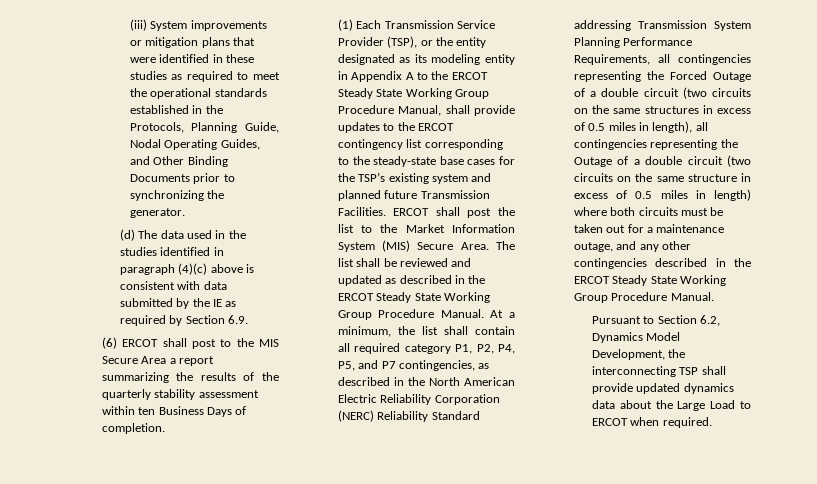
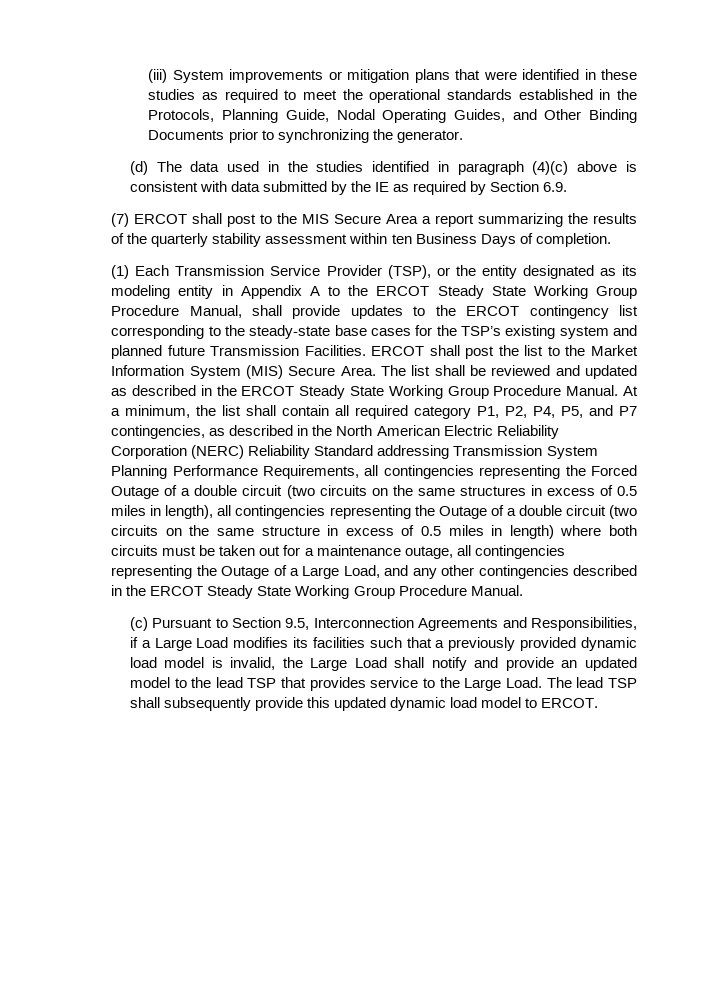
[101,337,117,349] (6) -> [111,213,130,227] (7)
(613, 247) none -> [456,545,565,559] [111,565,380,579] all contingencies representing the Outage of a Large Load,
(714, 296) none -> [129,617,148,631] (c)
[699,315,720,326] [591,332,681,343] [591,349,686,360] [591,366,726,377] [591,383,734,394] [591,400,751,411] [591,417,712,428] 6.2, Dynamics Model Development, the interconnecting TSP shall provide updated dynamics data about the Large Load to ERCOT when required. -> [285,617,637,631] [129,637,637,651] [129,657,637,671] [129,677,638,691] [129,697,599,711] 9.5, Interconnection Agreements and Responsibilities, if a Large Load modifies its facilities such that a previously provided dynamic load model is invalid, the Large Load shall notify and provide an updated model to the lead TSP that provides service to the Large Load. The lead TSP shall subsequently provide this updated dynamic load model to ERCOT.

